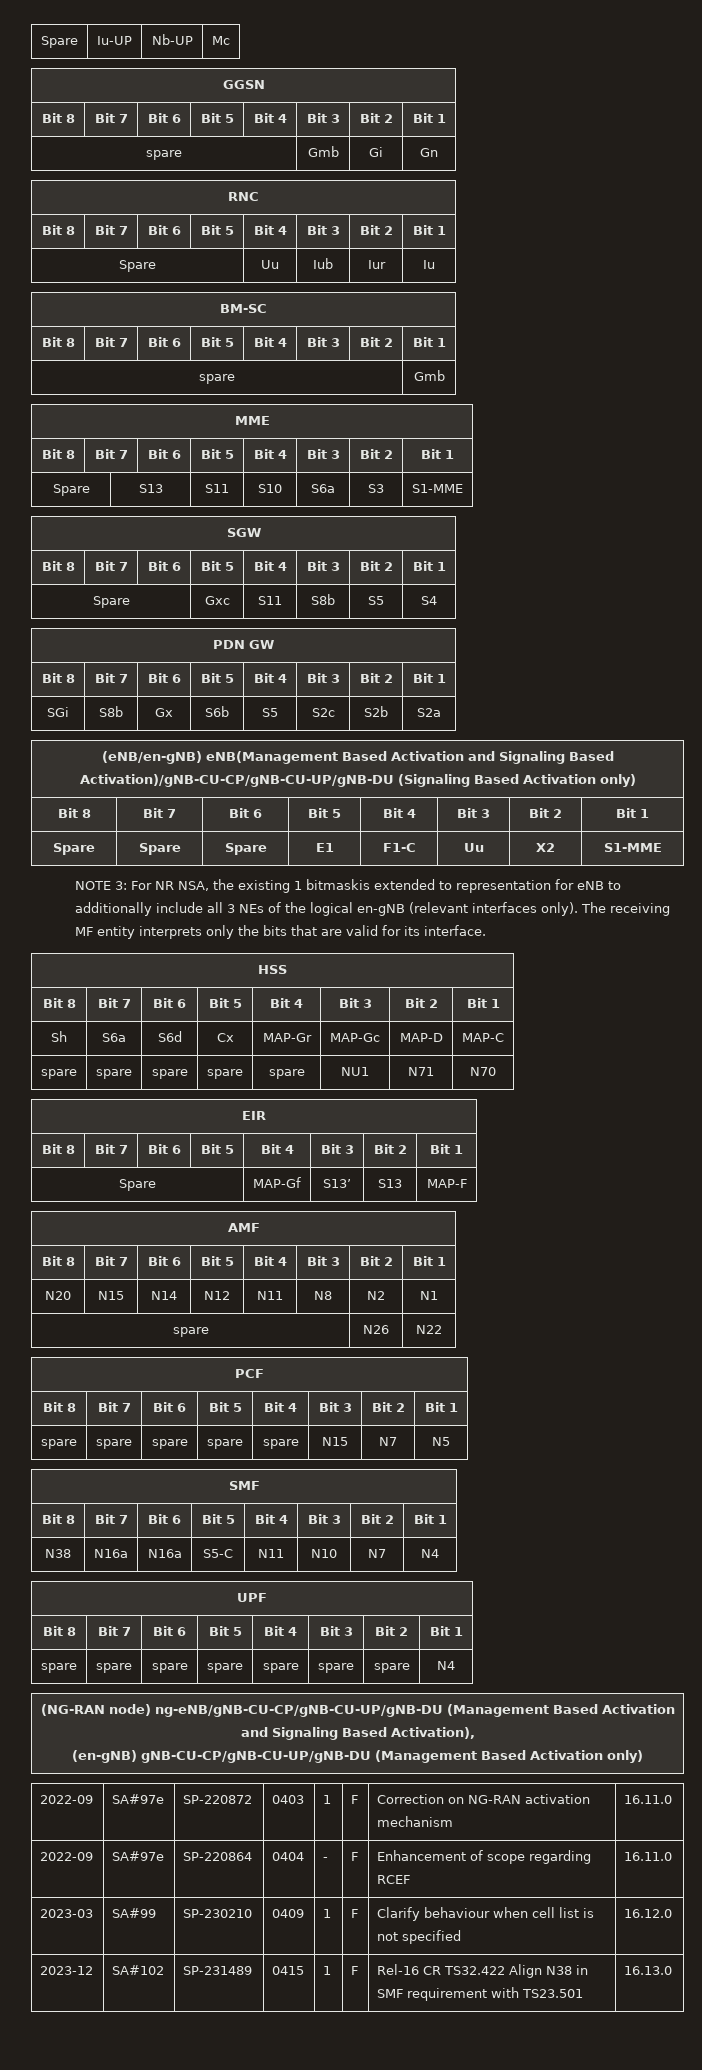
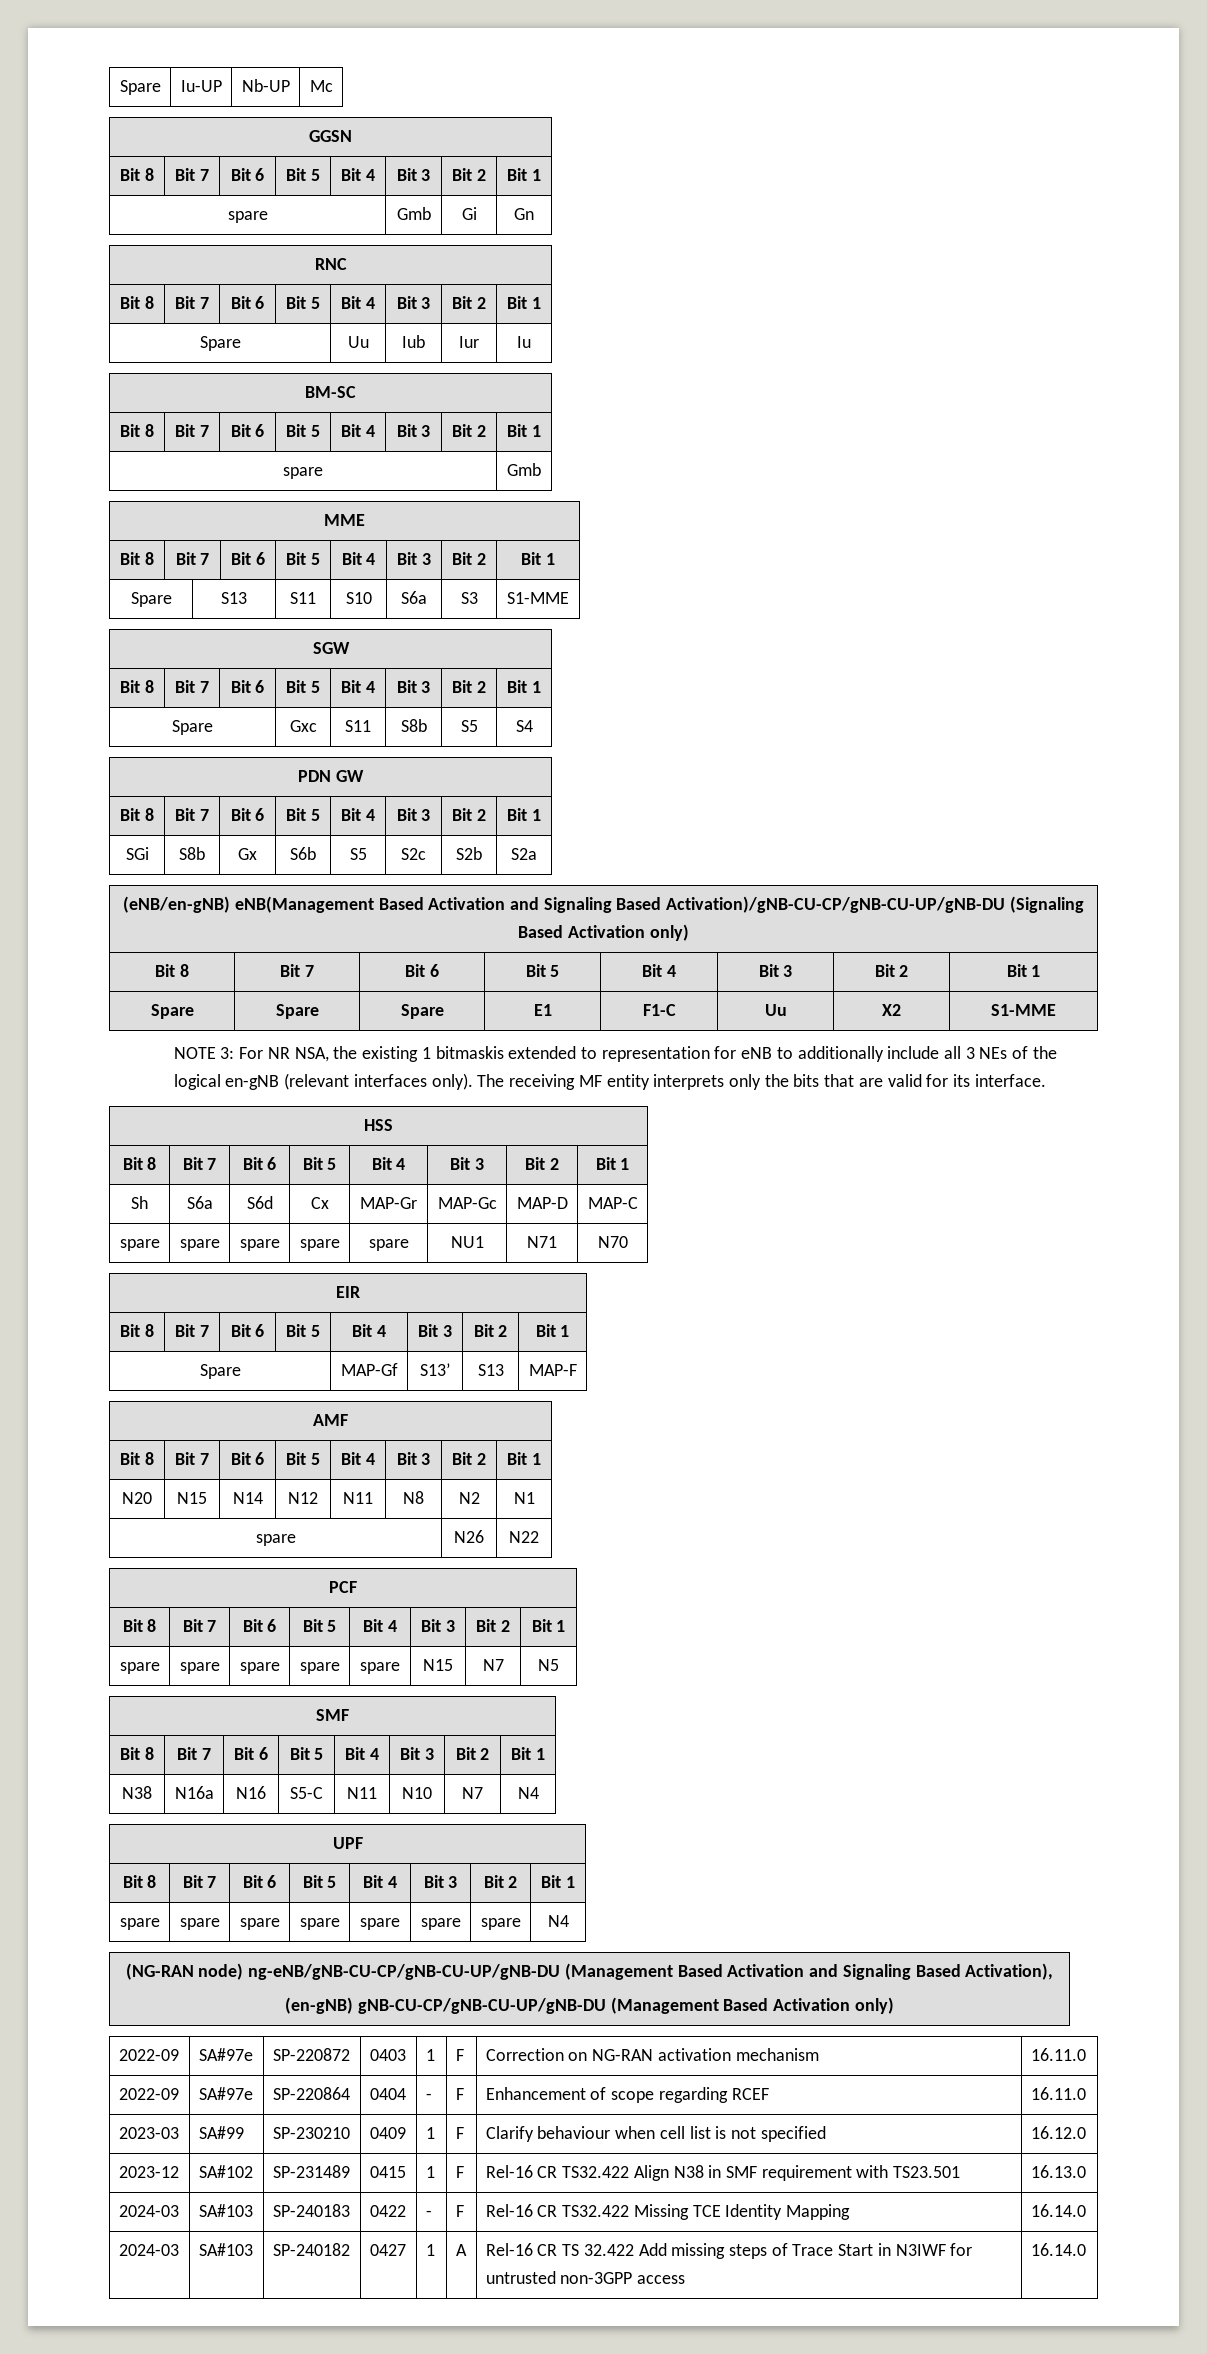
[147,1549,182,1558] N16a -> [236,1786,266,1799] N16
(673, 1970) none -> [118,2205,179,2217] [198,2204,253,2217] [272,2204,350,2217] [369,2205,406,2217] [425,2210,432,2217] [455,2205,464,2217] [485,2204,850,2220] [1030,2204,1086,2217] [118,2244,179,2256] [198,2243,253,2256] [272,2243,350,2256] [369,2244,406,2256] [425,2244,435,2256] [455,2244,467,2256] [485,2243,973,2259] [485,2271,686,2284] [1030,2243,1086,2256] // 2024-03 | SA#103 | SP-240183 | 0422 | - | F | Rel-16 CR TS32.422 Missing TCE Identity Mapping | 16.14.0 // 2024-03 | SA#103 | SP-240182 | 0427 | 1 | A | Rel-16 CR TS 32.422 Add missing steps of Trace Start in N3IWF for untrusted non-3GPP access | 16.14.0

